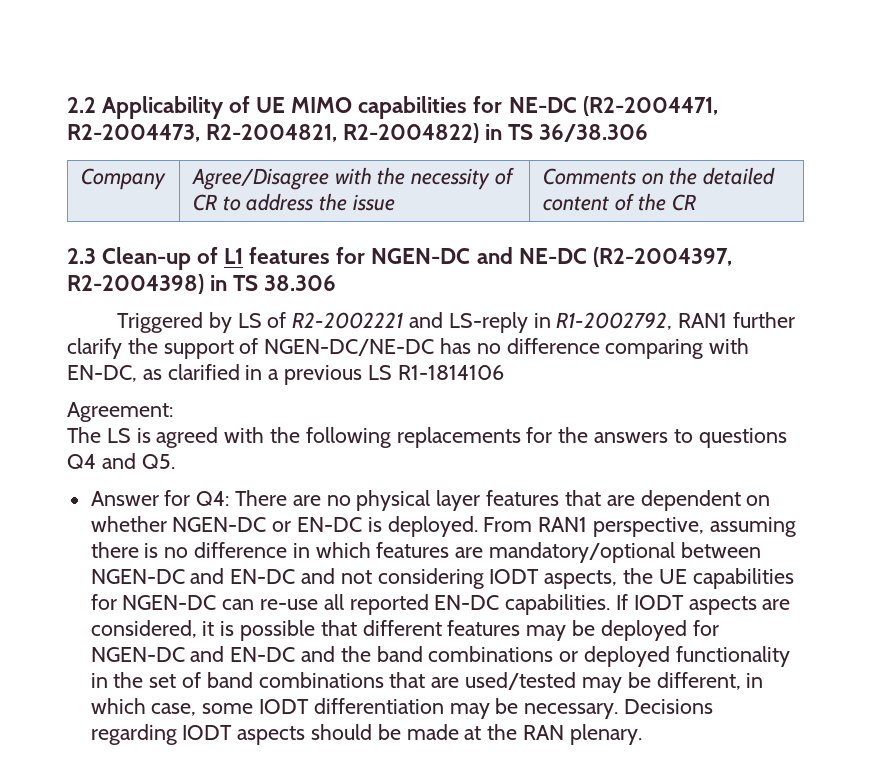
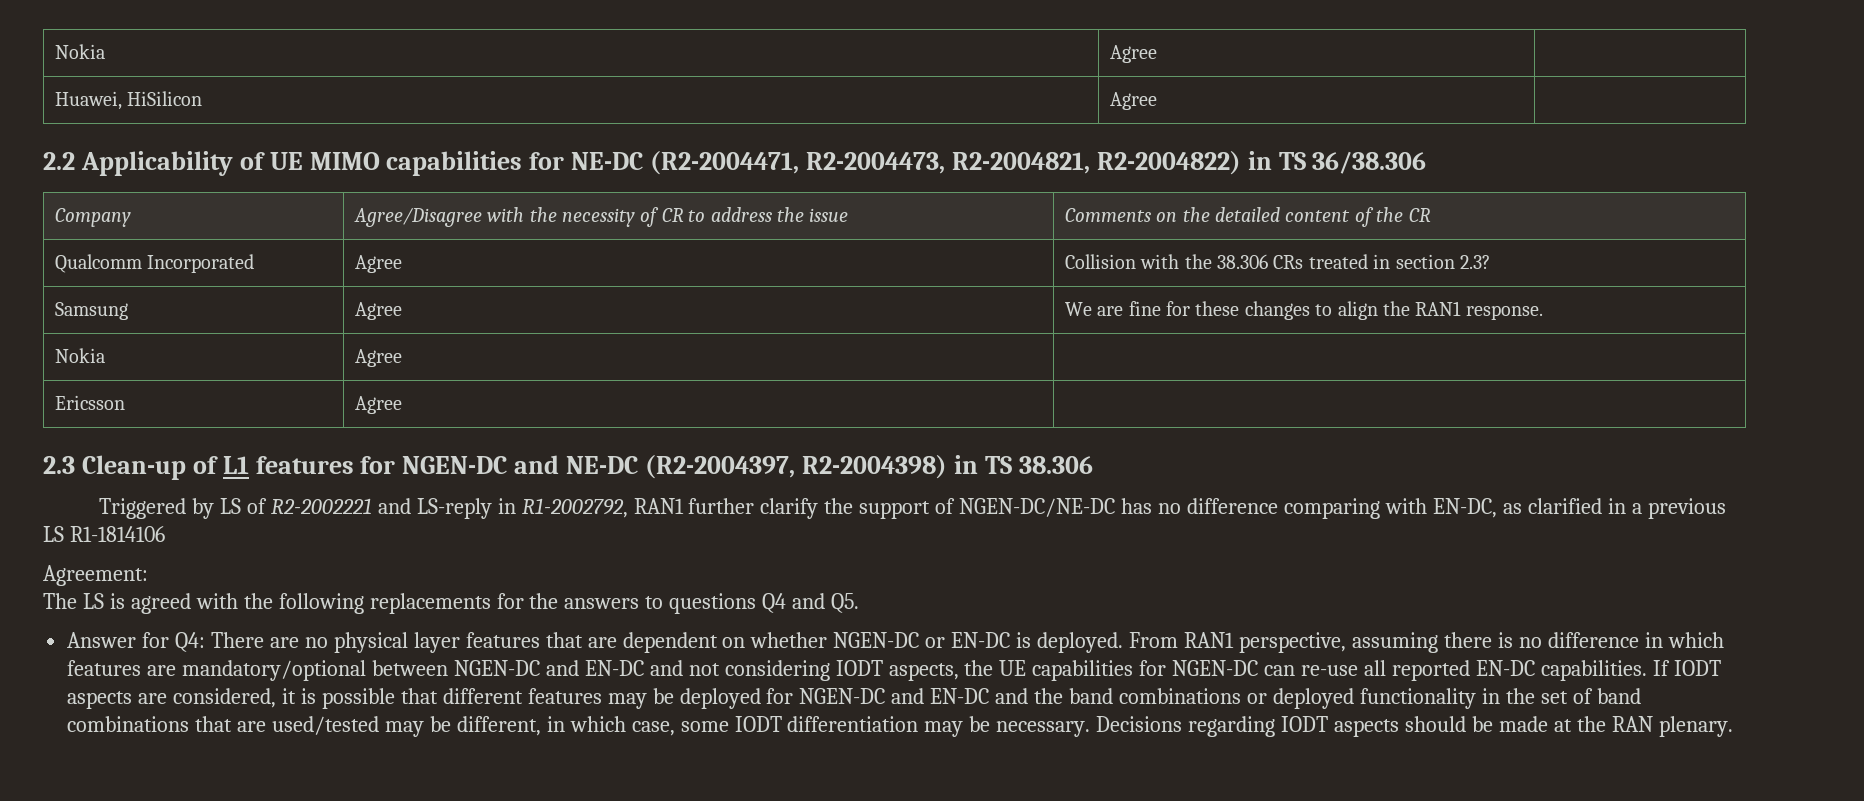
(67, 105) none -> [54,44,105,59] [1109,45,1157,63] [54,91,203,110] [1109,92,1157,110] Nokia | Agree | // Huawei, HiSilicon | Agree | //
(697, 202) none -> [54,254,255,273] [354,255,402,273] [1064,254,1491,269] [54,302,128,320] [354,302,402,320] [1064,301,1543,320] [54,348,105,363] [354,349,402,367] [54,395,125,410] [354,396,402,414] // Qualcomm Incorporated | Agree | Collision with the 38.306 CRs treated in section 2.3? // Samsung | Agree | We are fine for these changes to align the RAN1 response. // Nokia | Agree | // Ericsson | Agree |

